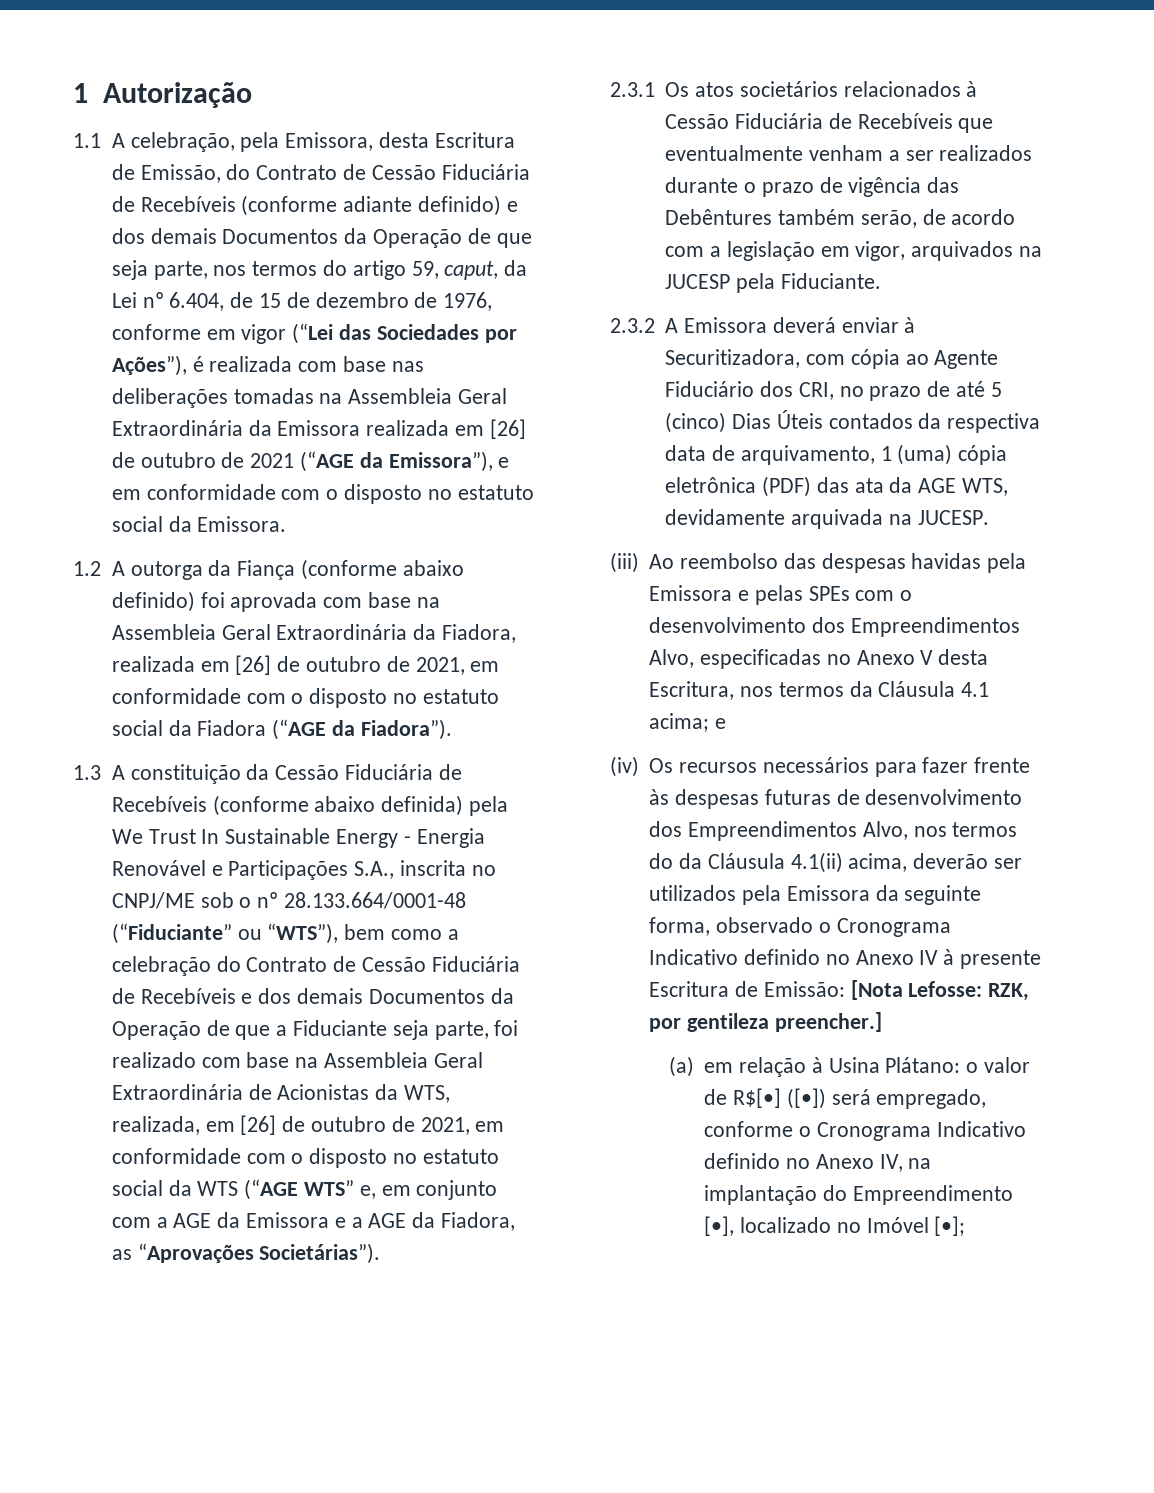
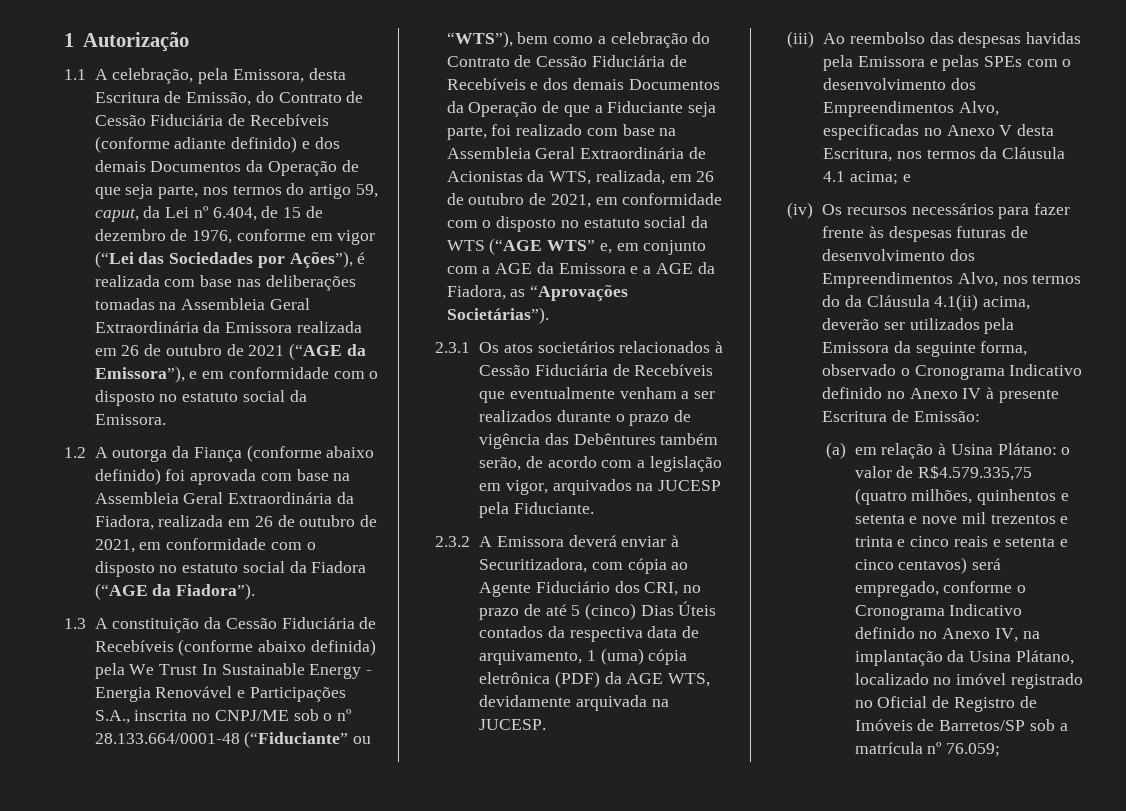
[489,419,526,439] [26] -> [121,345,140,356] 26
[235,655,272,675] [26] -> [254,516,273,527] 26
[240,1115,277,1135] [26] -> [696,171,715,182] 26
[816,477,884,493] das ata -> (600, 679) none
[850,980,1030,1001] [649,1012,882,1032] [Nota Lefosse: RZK, por gentileza preencher.] -> (980, 416) none
[733,1088,826,1109] R$[•] ([•]) -> [918,465,1033,481] [854,488,1069,505] [854,512,1069,524] [854,536,1069,547] [854,557,968,574] R$4.579.335,75 (quatro milhões, quinhentos e setenta e nove mil trezentos e trinta e cinco reais e setenta e cinco centavos)
[823,1185,1013,1205] [704,1216,966,1236] do Empreendimento [•], localizado no Imóvel [•]; -> [947,650,1074,665] [854,673,1083,689] [854,696,1037,712] [854,719,1068,731] [854,742,1001,757] da Usina Plátano, localizado no imóvel registrado no Oficial de Registro de Imóveis de Barretos/SP sob a matrícula nº 76.059;

